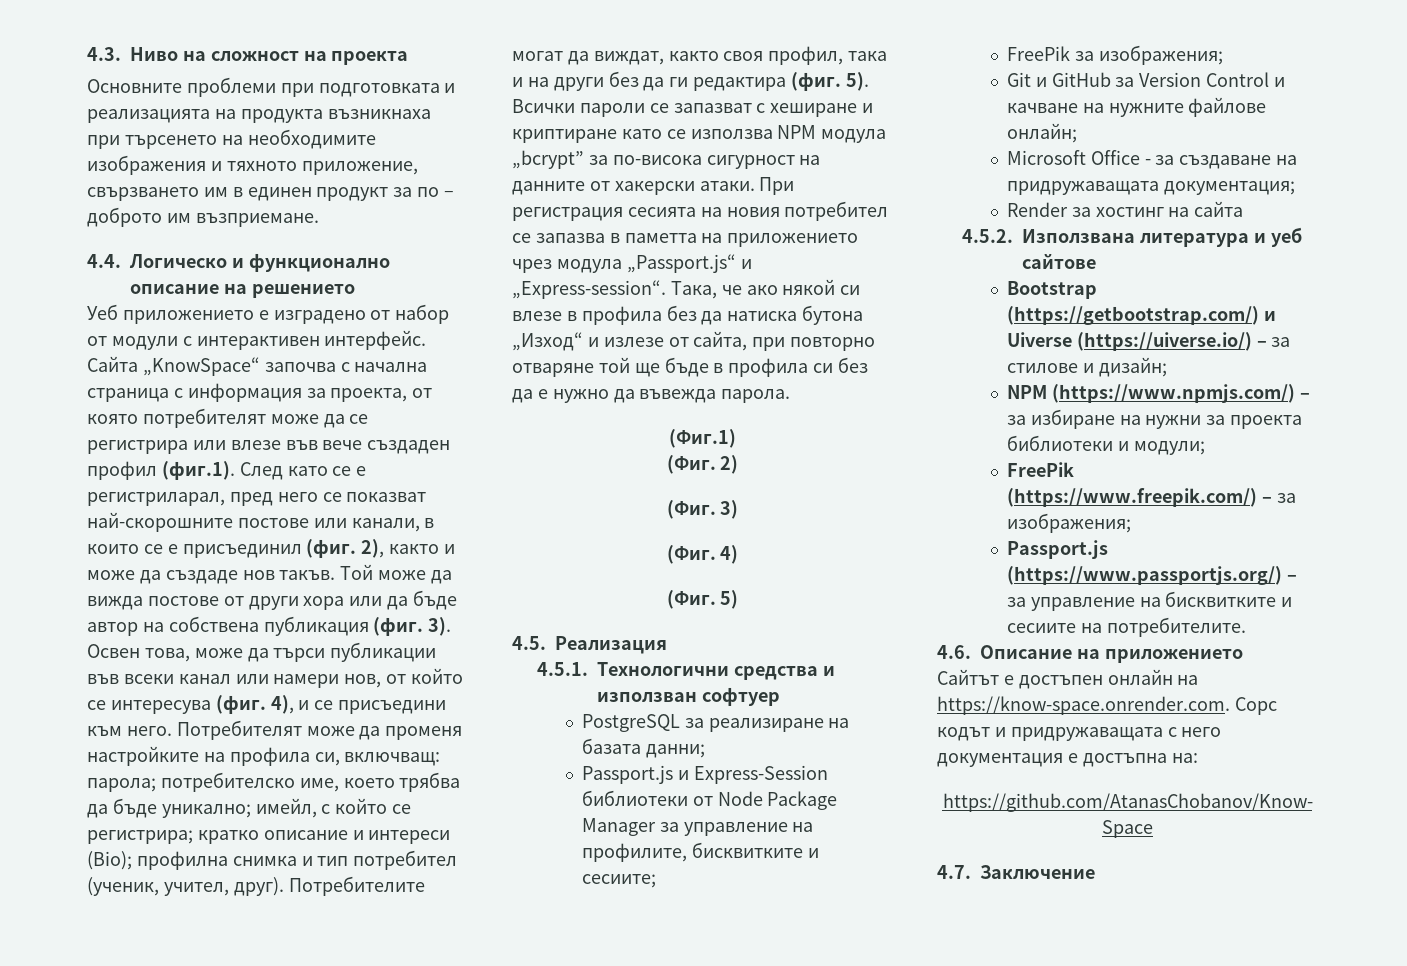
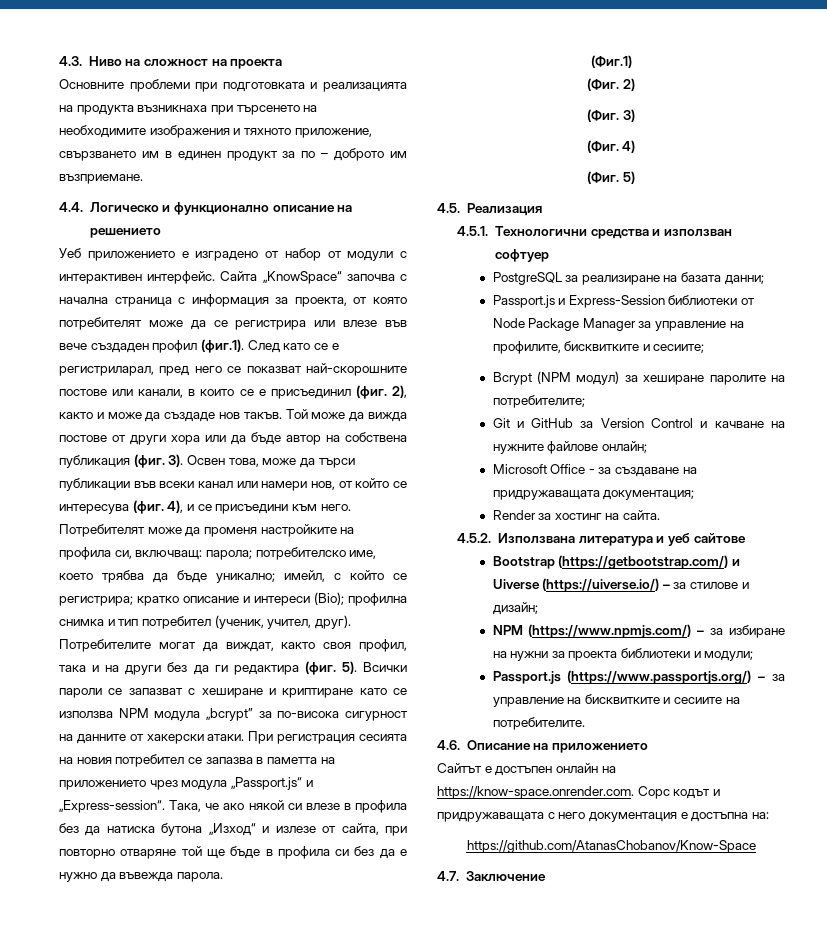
[1006,45,1223,65] FreePik за изображения; -> [492,371,785,385] [492,395,585,408] Bcrypt (NPM модул) за хеширане паролите на потребителите;
[1194,201,1244,217] сайта -> [623,510,661,520] сайта.
[1006,462,1074,477] [1006,488,1296,507] [1006,513,1131,533] // FreePik (https://www.freepik.com/) – за изображения; -> (754, 656) none

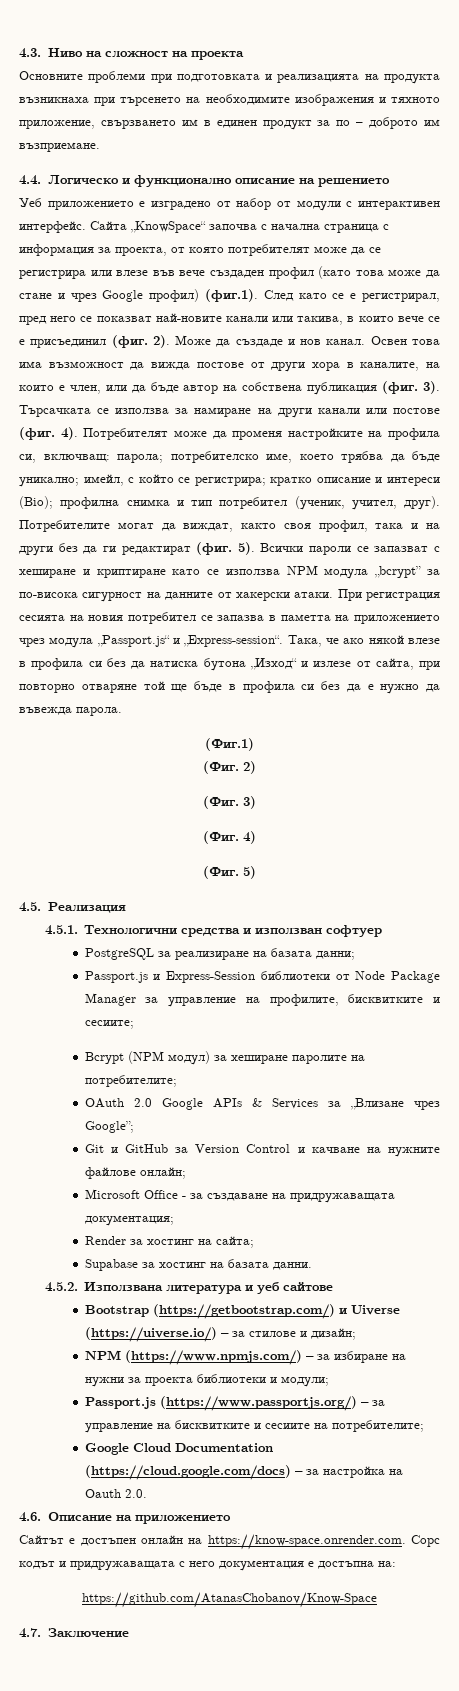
(198, 346) none -> [318,266,441,279] [19,289,200,302] (като това може да стане и чрез Google профил)
[59,366,154,376] регистриларал, -> [362,293,441,302] регистрирал,
[306,363,407,376] [59,389,184,398] най-скорошните постове или канали, -> [155,313,344,325] най-новите канали или такива,
(235, 392) none -> [397,316,424,322] вече
[392,385,407,398] [59,409,346,422] 2), както и може да създаде нов такъв. Той може -> [152,335,440,348] [19,361,124,368] 2). Може да създаде и нов канал. Освен това има възможност
(200, 440) none -> [346,362,440,371] [19,385,101,394] в каналите, на които е член,
[186,455,355,468] [59,478,408,491] [59,500,351,514] Освен това, може да търси публикации във всеки канал или намери нов, от който се интересува (фиг. 4), и се присъедини към него. -> [19,405,440,418] [19,427,78,440] Търсачката се използва за намиране на други канали или постове (фиг. 4).
[233,665,299,675] редактира -> [121,546,191,555] редактират
[287,803,302,810] си -> (404, 639) none
(407, 806) none -> [88,661,102,667] си
(585, 401) none -> [84,1098,440,1110] [84,1121,134,1133] // OAuth 2.0 Google APIs & Services за „Влизане чрез Google”;
[623,510,661,520] сайта. -> [215,1236,254,1248] [84,1259,312,1271] сайта; // Supabase за хостинг на базата данни.
[492,717,585,730] потребителите. -> [331,1420,424,1432] [84,1443,273,1455] [84,1465,403,1480] [84,1489,147,1498] потребителите; // Google Cloud Documentation (https://cloud.google.com/docs) – за настройка на Oauth 2.0.

